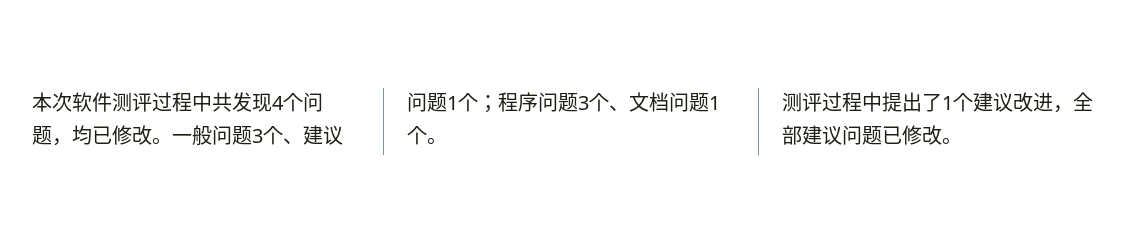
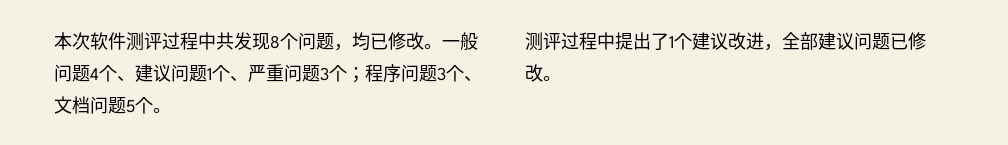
[272,96,284,110] 4 -> [270,35,280,49] 8
[252,129,263,143] 3 -> [90,68,99,80] 4
(478, 102) none -> [230,64,347,82] 、严重问题3个
[709,96,720,110] 1 -> [126,100,135,113] 5

